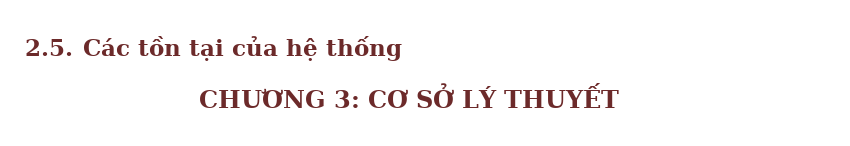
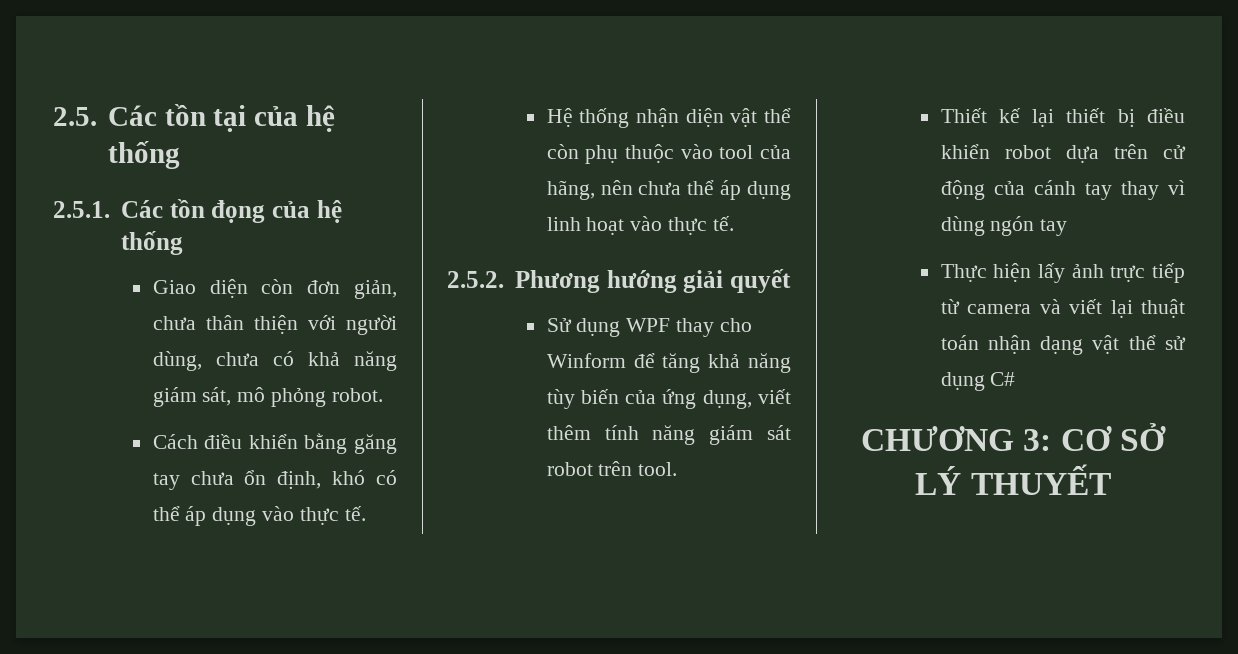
(403, 48) none -> [53,199,342,223] [120,231,183,255] [152,279,397,299] [152,315,397,335] [152,351,397,371] [152,387,383,407] [152,433,397,454] [152,470,397,490] [152,506,366,526] [546,108,791,128] [546,144,791,164] [546,180,791,200] [546,216,734,235] [447,269,791,293] [546,318,752,337] [546,353,791,373] [546,389,791,409] [546,425,791,445] [546,461,678,476] [940,108,1185,127] [940,144,1186,163] [940,180,1185,200] [940,216,1068,236] [940,263,1185,283] [940,299,1185,318] [940,335,1186,355] [940,372,1016,391] // 2.5.1. Các tồn đọng của hệ thống // Giao diện còn đơn giản, chưa thân thiện với người dùng, chưa có khả năng giám sát, mô phỏng robot. // Cách điều khiển bằng găng tay chưa ổn định, khó có thể áp dụng vào thực tế. // Hệ thống nhận diện vật thể còn phụ thuộc vào tool của hãng, nên chưa thể áp dụng linh hoạt vào thực tế. // 2.5.2. Phương hướng giải quyết // Sử dụng WPF thay cho Winform để tăng khả năng tùy biến của ứng dụng, viết thêm tính năng giám sát robot trên tool. // Thiết kế lại thiết bị điều khiển robot dựa trên cử động của cánh tay thay vì dùng ngón tay // Thực hiện lấy ảnh trực tiếp từ camera và viết lại thuật toán nhận dạng vật thể sử dụng C#

